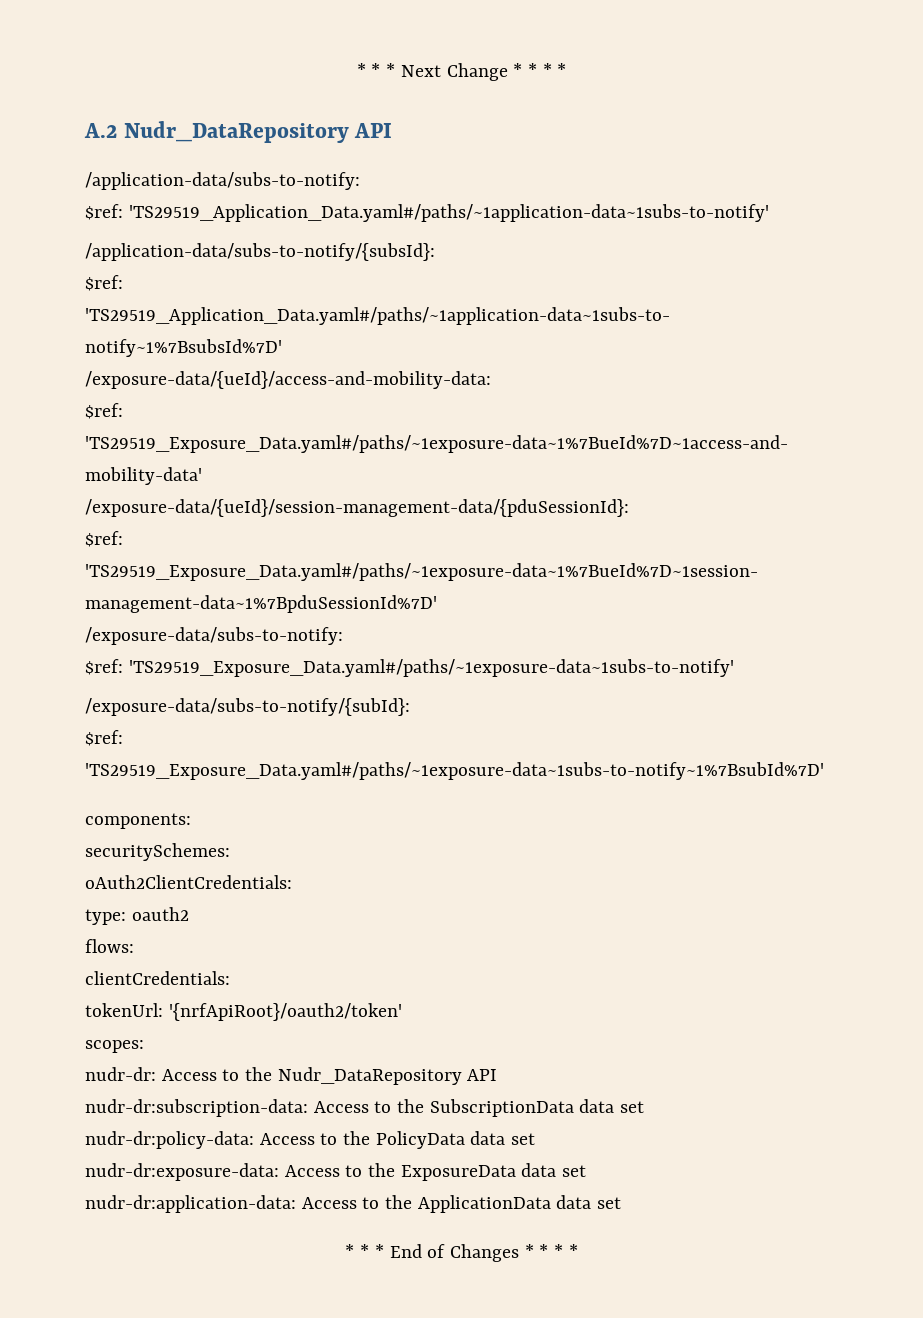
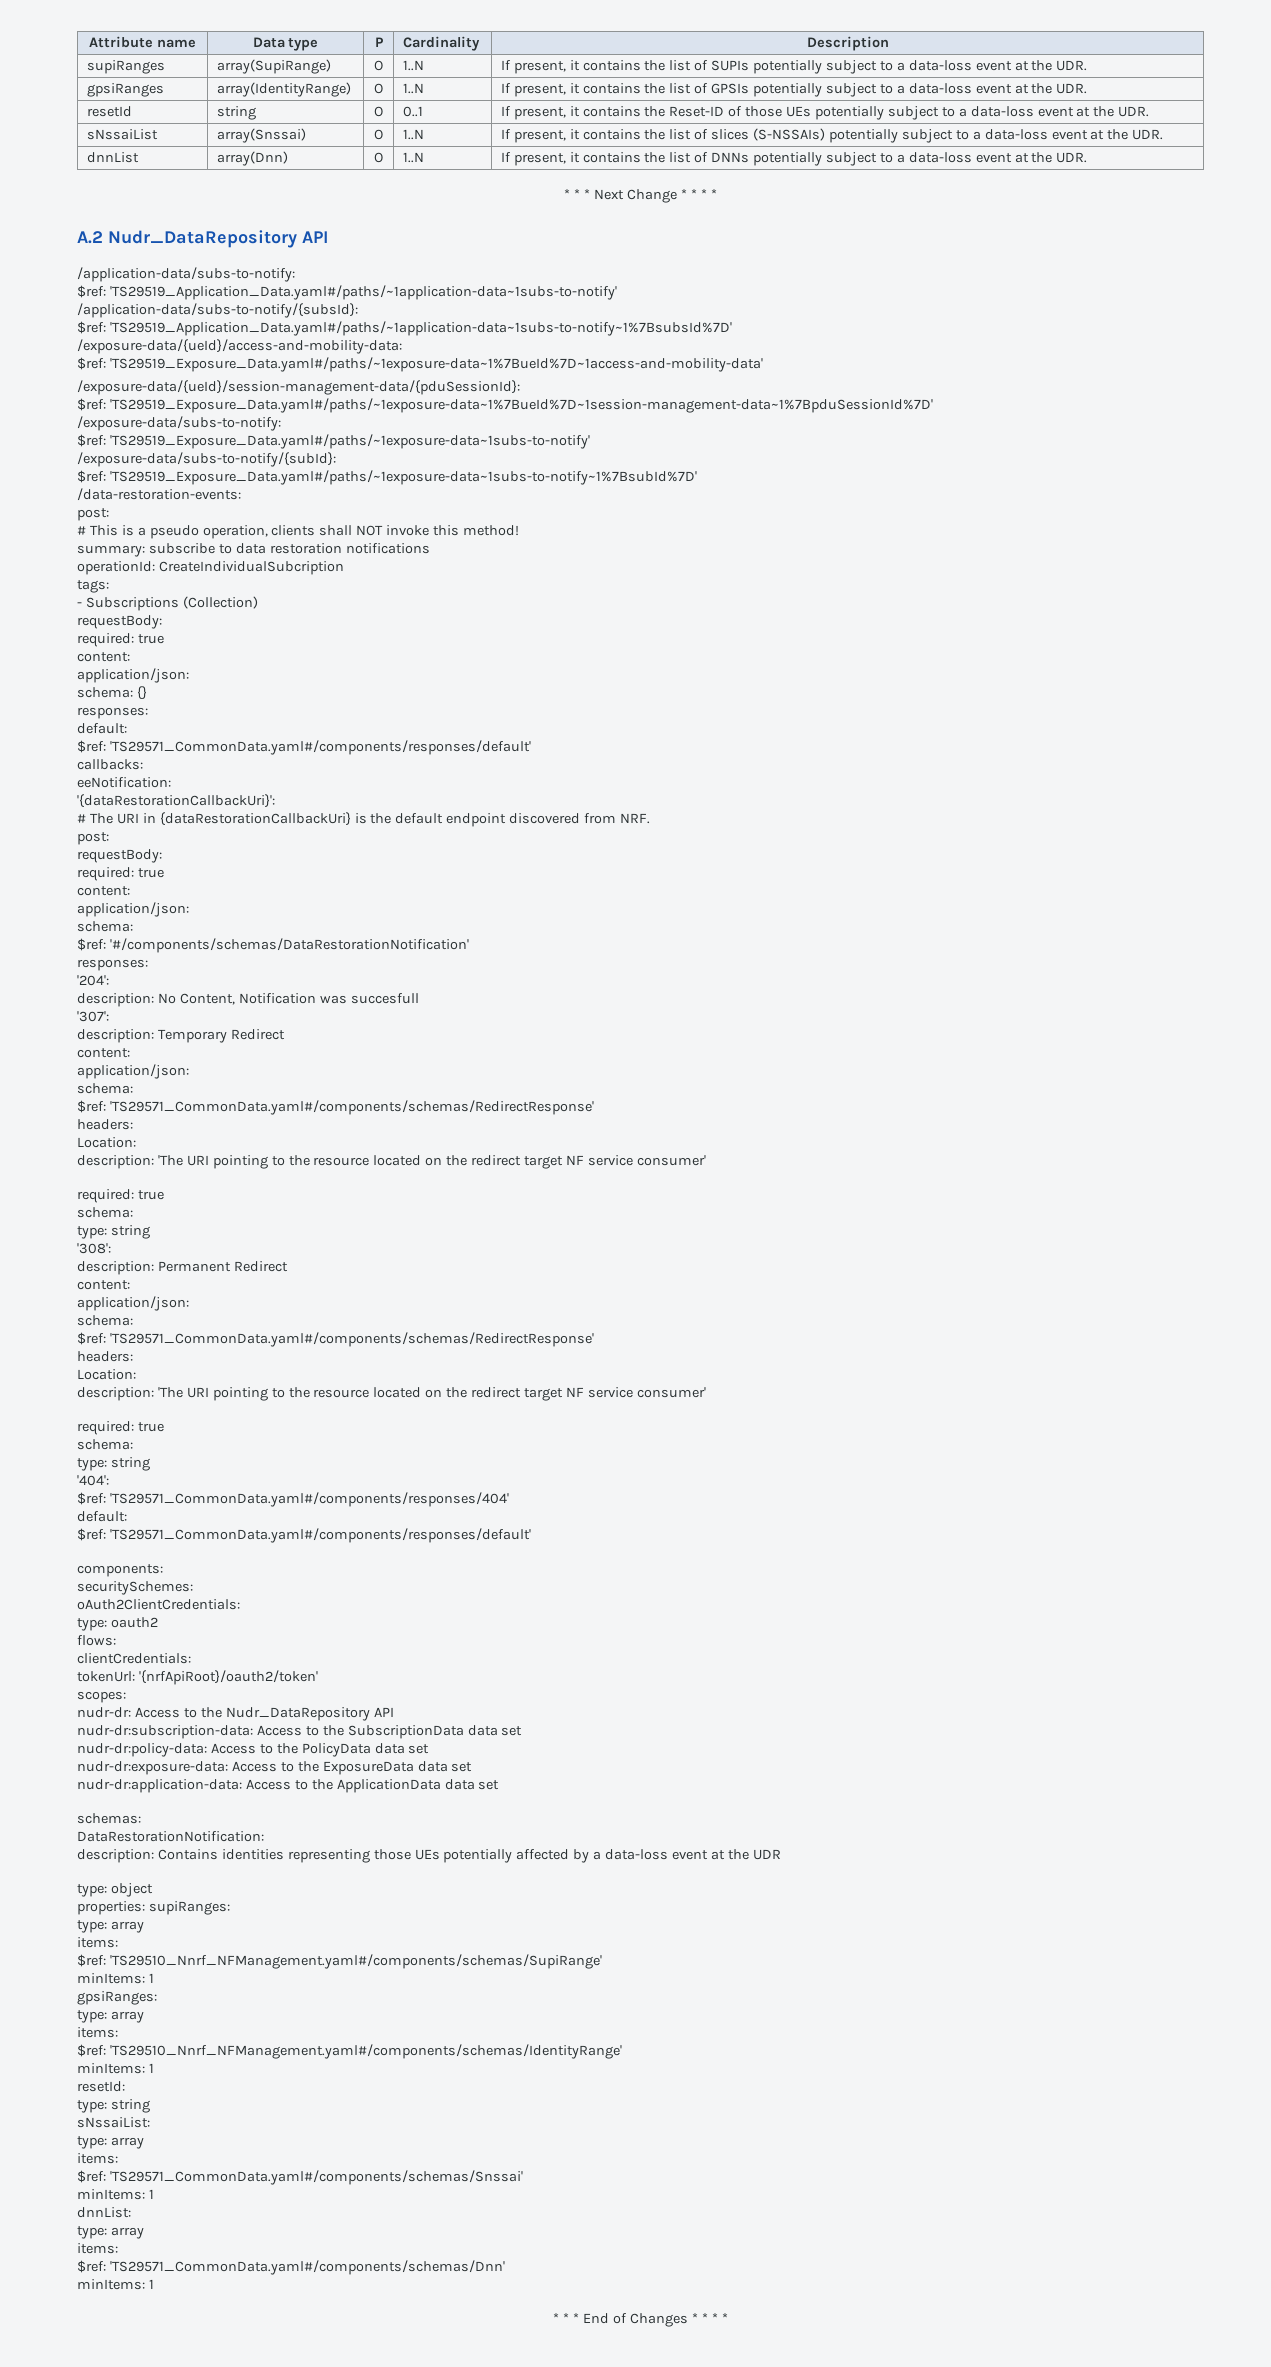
(356, 70) none -> [89,36,196,48] [252,37,319,51] [374,37,383,47] [402,36,480,51] [806,36,889,51] [86,60,165,74] [216,59,331,74] [374,60,383,71] [402,60,424,71] [500,60,1088,74] [86,83,164,97] [216,82,351,97] [374,83,383,94] [402,83,424,94] [500,83,1088,97] [86,106,132,117] [216,106,256,120] [374,106,383,117] [402,106,423,117] [500,106,1150,120] [86,129,158,140] [216,128,306,143] [374,129,383,140] [402,129,424,140] [500,128,1164,143] [86,152,139,163] [216,151,288,166] [374,152,383,163] [402,152,424,163] [500,152,1088,166] Attribute name | Data type | P | Cardinality | Description // supiRanges | array(SupiRange) | O | 1..N | If present, it contains the list of SUPIs potentially subject to a data-loss event at the UDR. // gpsiRanges | array(IdentityRange) | O | 1..N | If present, it contains the list of GPSIs potentially subject to a data-loss event at the UDR. // resetId | string | O | 0..1 | If present, it contains the Reset-ID of those UEs potentially subject to a data-loss event at the UDR. // sNssaiList | array(Snssai) | O | 1..N | If present, it contains the list of slices (S-NSSAIs) potentially subject to a data-loss event at the UDR. // dnnList | array(Dnn) | O | 1..N | If present, it contains the list of DNNs potentially subject to a data-loss event at the UDR. //
(824, 771) none -> [77,488,241,501] [77,508,109,521] [77,525,520,539] [77,543,430,557] [77,561,344,575] [77,580,109,593] [77,596,258,611] [77,615,162,629] [77,633,164,647] [77,652,130,662] [77,668,189,683] [77,686,147,700] [77,707,148,719] [77,723,127,734] [77,740,531,755] [77,759,143,770] [77,777,171,788] [77,794,275,808] [77,812,651,827] [77,832,109,845] [77,849,162,863] [77,867,164,881] [77,886,130,896] [77,902,189,917] [77,921,133,932] [77,938,469,953] [77,959,148,971] [77,975,109,986] [77,993,419,1007] [77,1011,109,1022] [77,1029,285,1043] [77,1048,130,1058] [77,1064,189,1079] [77,1083,133,1094] [77,1100,594,1115] [77,1119,133,1130] [77,1137,136,1148] [77,1155,706,1169] [77,1189,164,1203] [77,1207,133,1218] [77,1225,150,1239] [77,1243,111,1254] [77,1261,288,1275] [77,1280,130,1290] [77,1296,189,1311] [77,1315,133,1326] [77,1332,594,1347] [77,1351,133,1362] [77,1369,136,1380] [77,1387,706,1401] [77,1421,164,1435] [77,1439,133,1450] [77,1457,150,1471] [77,1475,109,1486] [77,1492,509,1507] [77,1511,127,1522] [77,1528,531,1543] // /data-restoration-events: // post: // # This is a pseudo operation, clients shall NOT invoke this method! // summary: subscribe to data restoration notifications // operationId: CreateIndividualSubcription // tags: // - Subscriptions (Collection) // requestBody: // required: true // content: // application/json: // schema: {} // responses: // default: // $ref: 'TS29571_CommonData.yaml#/components/responses/default' // callbacks: // eeNotification: // '{dataRestorationCallbackUri}': // # The URI in {dataRestorationCallbackUri} is the default endpoint discovered from NRF. // post: // requestBody: // required: true // content: // application/json: // schema: // $ref: '#/components/schemas/DataRestorationNotification' // responses: // '204': // description: No Content, Notification was succesfull // '307': // description: Temporary Redirect // content: // application/json: // schema: // $ref: 'TS29571_CommonData.yaml#/components/schemas/RedirectResponse' // headers: // Location: // description: 'The URI pointing to the resource located on the redirect target NF service consumer' // required: true // schema: // type: string // '308': // description: Permanent Redirect // content: // application/json: // schema: // $ref: 'TS29571_CommonData.yaml#/components/schemas/RedirectResponse' // headers: // Location: // description: 'The URI pointing to the resource located on the redirect target NF service consumer' // required: true // schema: // type: string // '404': // $ref: 'TS29571_CommonData.yaml#/components/responses/404' // default: // $ref: 'TS29571_CommonData.yaml#/components/responses/default'
(622, 1203) none -> [77,1813,141,1824] [77,1831,264,1842] [77,1849,781,1863] [77,1883,153,1897] [77,1901,230,1915] [77,1920,144,1933] [77,1937,118,1948] [77,1954,602,1969] [77,1973,154,1984] [77,1991,157,2005] [77,2010,144,2023] [77,2027,118,2038] [77,2044,622,2059] [77,2063,154,2074] [77,2081,125,2092] [77,2099,150,2113] [77,2117,150,2128] [77,2136,144,2149] [77,2153,118,2164] [77,2170,523,2185] [77,2189,154,2200] [77,2207,131,2218] [77,2226,144,2239] [77,2243,118,2254] [77,2260,505,2275] [77,2279,154,2290] // schemas: // DataRestorationNotification: // description: Contains identities representing those UEs potentially affected by a data-loss event at the UDR // type: object // properties: supiRanges: // type: array // items: // $ref: 'TS29510_Nnrf_NFManagement.yaml#/components/schemas/SupiRange' // minItems: 1 // gpsiRanges: // type: array // items: // $ref: 'TS29510_Nnrf_NFManagement.yaml#/components/schemas/IdentityRange' // minItems: 1 // resetId: // type: string // sNssaiList: // type: array // items: // $ref: 'TS29571_CommonData.yaml#/components/schemas/Snssai' // minItems: 1 // dnnList: // type: array // items: // $ref: 'TS29571_CommonData.yaml#/components/schemas/Dnn' // minItems: 1

